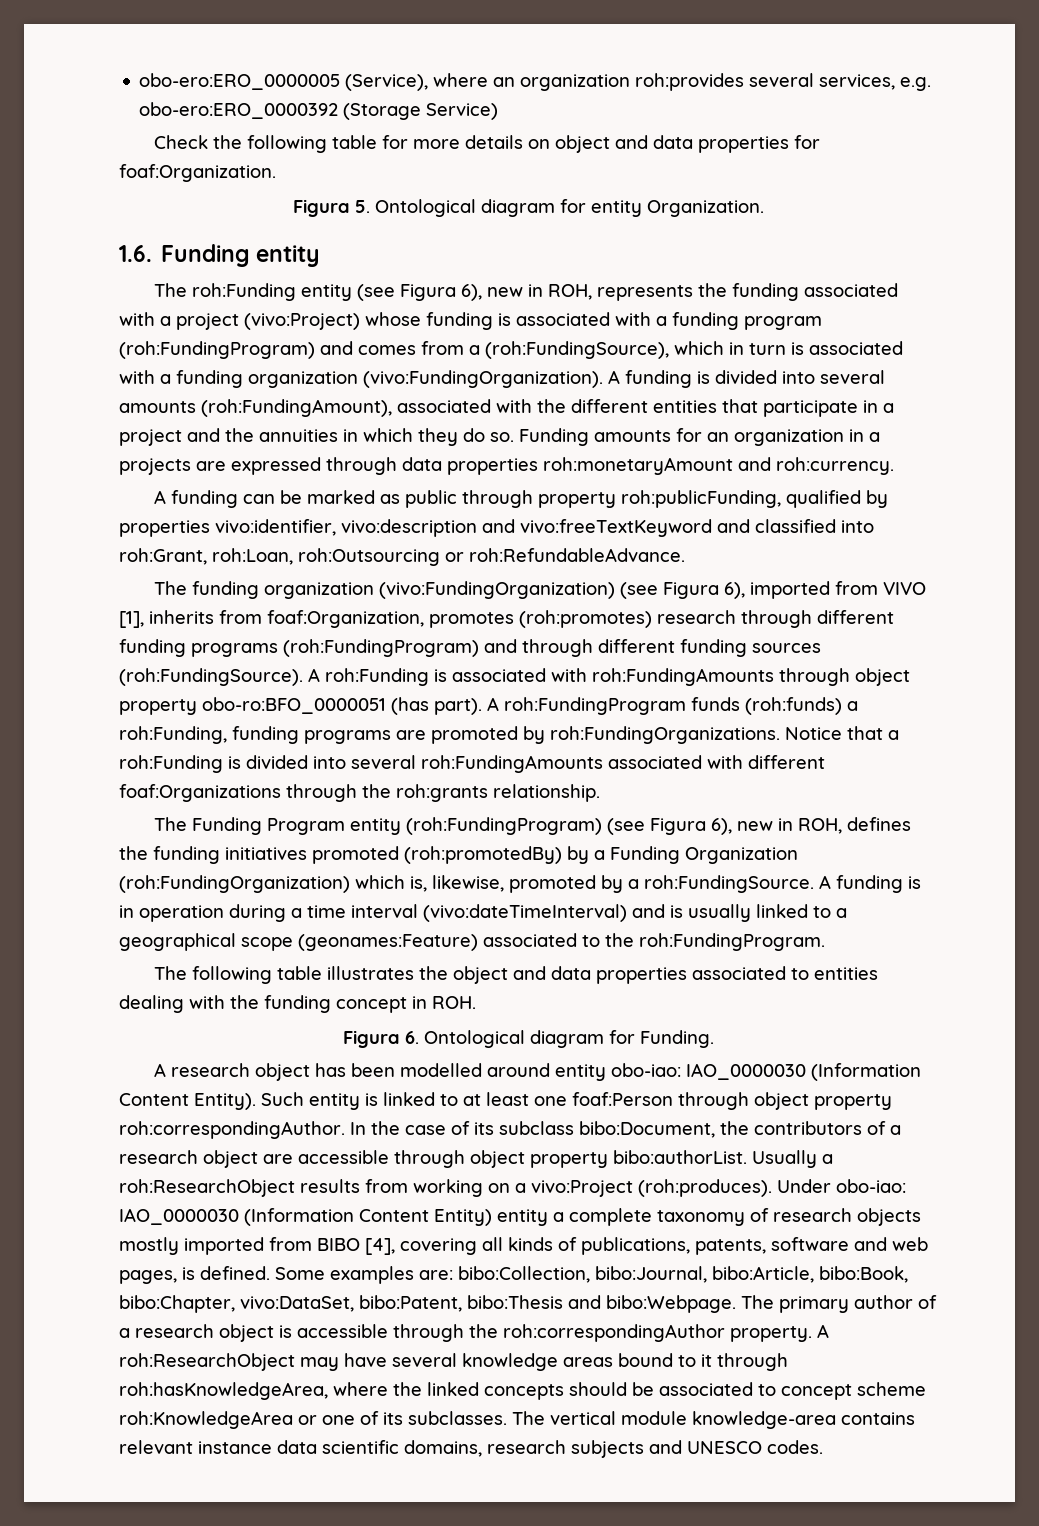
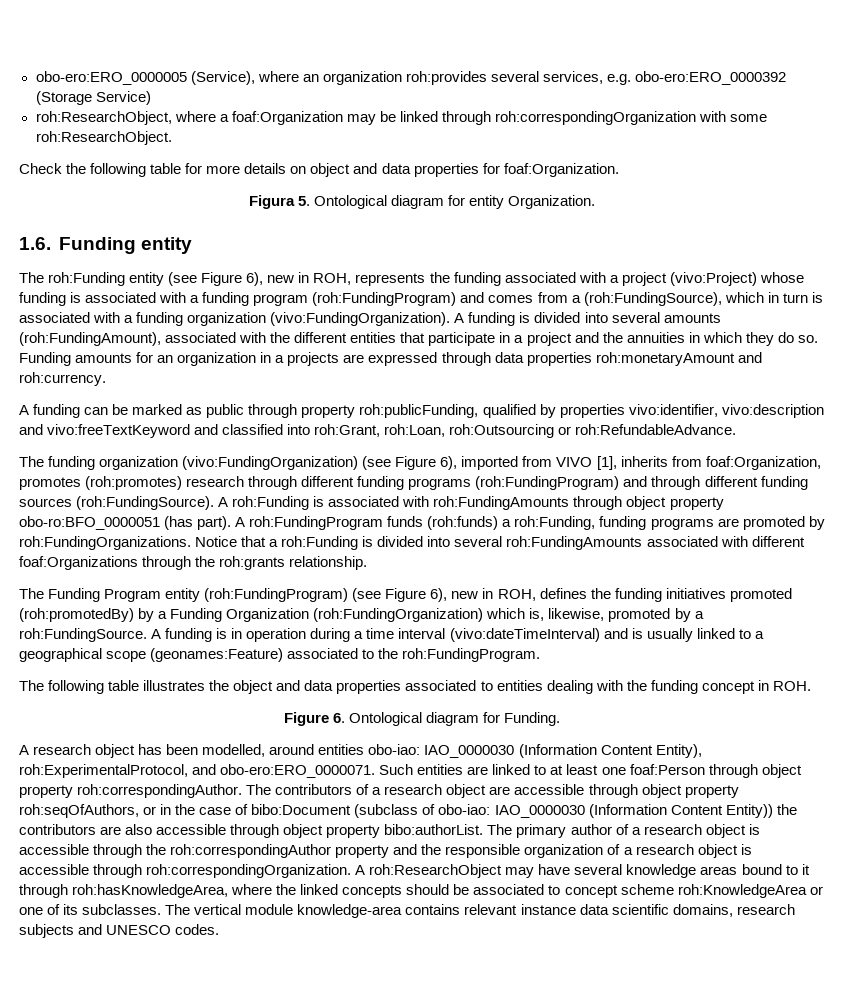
(499, 111) none -> [35,111,767,125] [35,131,172,145] // roh:ResearchObject, where a foaf:Organization may be linked through roh:correspondingOrganization with some roh:ResearchObject.
[399,284,456,301] Figura -> [201,272,243,286] Figure
[662,582,719,599] Figura -> [395,456,437,470] Figure
[649,818,706,835] Figura -> [385,588,427,602] Figure
[343,1030,400,1048] Figura -> [283,712,329,726] Figure
[399,1063,921,1081] [119,1092,378,1110] modelled around entity obo-iao: IAO_0000030 (Information Content Entity). Such entity is -> [202,744,702,758] [19,764,489,778] modelled, around entities obo-iao: IAO_0000030 (Information Content Entity), roh:ExperimentalProtocol, and obo-ero:ERO_0000071. Such entities are
[350,1121,749,1138] In the case of its subclass bibo:Document, the -> [246,784,272,795] The
[613,1150,833,1168] [119,1179,906,1197] [119,1208,921,1226] [119,1237,928,1255] [119,1266,908,1284] [119,1295,736,1313] bibo:authorList. Usually a roh:ResearchObject results from working on a vivo:Project (roh:produces). Under obo-iao: IAO_0000030 (Information Content Entity) entity a complete taxonomy of research objects mostly imported from BIBO [4], covering all kinds of publications, patents, software and web pages, is defined. Some examples are: bibo:Collection, bibo:Journal, bibo:Article, bibo:Book, bibo:Chapter, vivo:DataSet, bibo:Patent, bibo:Thesis and bibo:Webpage. -> [19,804,797,818] [19,824,484,838] roh:seqOfAuthors, or in the case of bibo:Document (subclass of obo-iao: IAO_0000030 (Information Content Entity)) the contributors are also accessible through object property bibo:authorList.
[730,1326,812,1342] property. -> [335,844,752,858] [19,864,352,878] property and the responsible organization of a research object is accessible through roh:correspondingOrganization.

